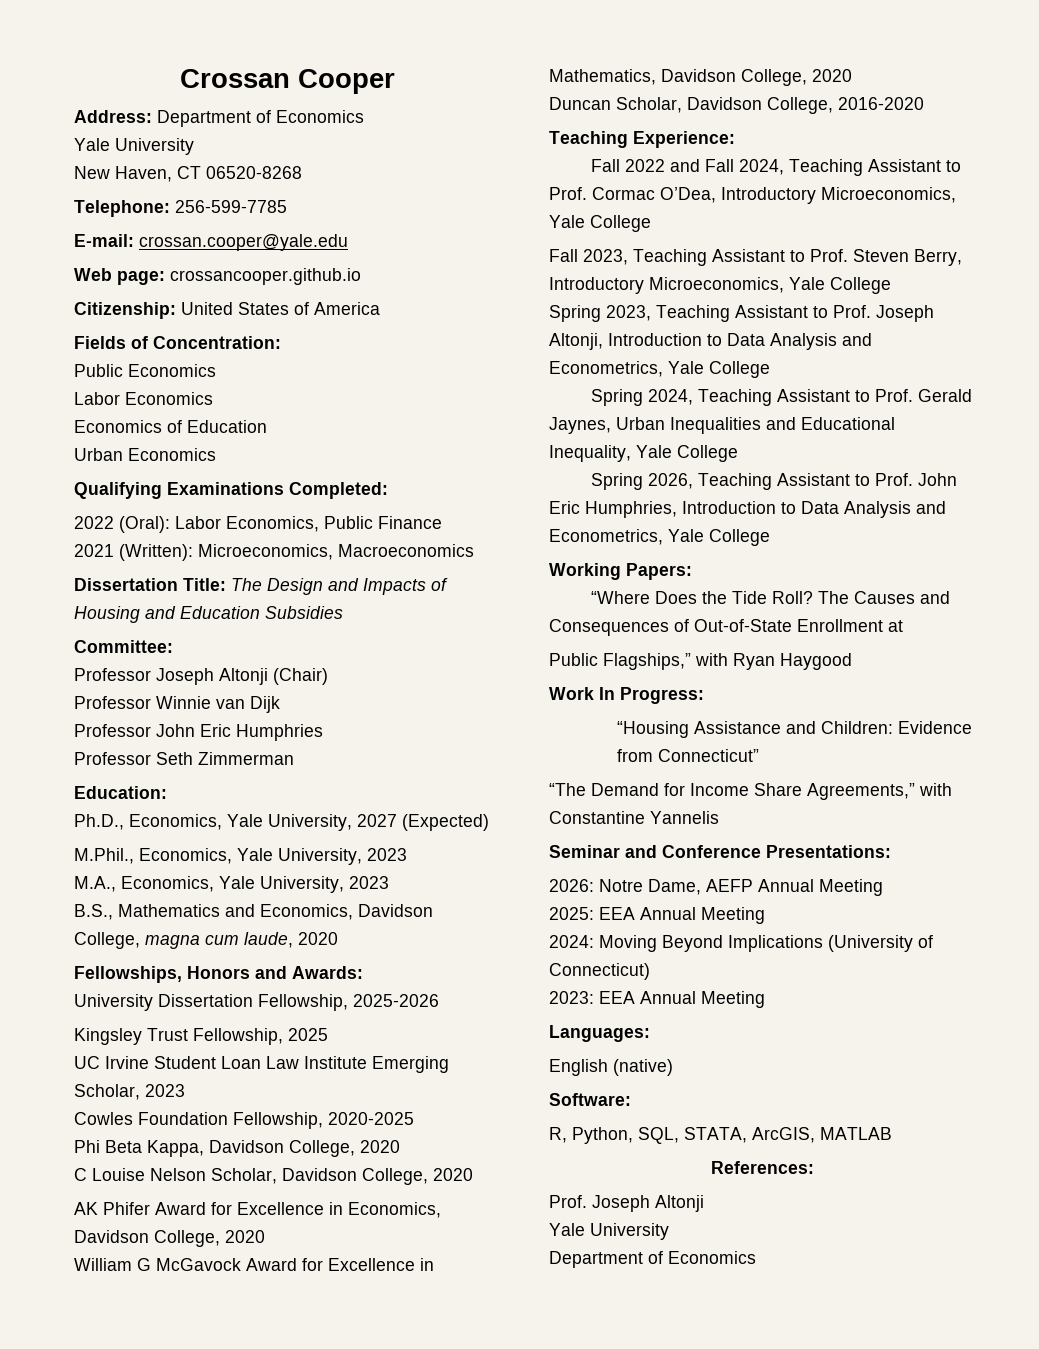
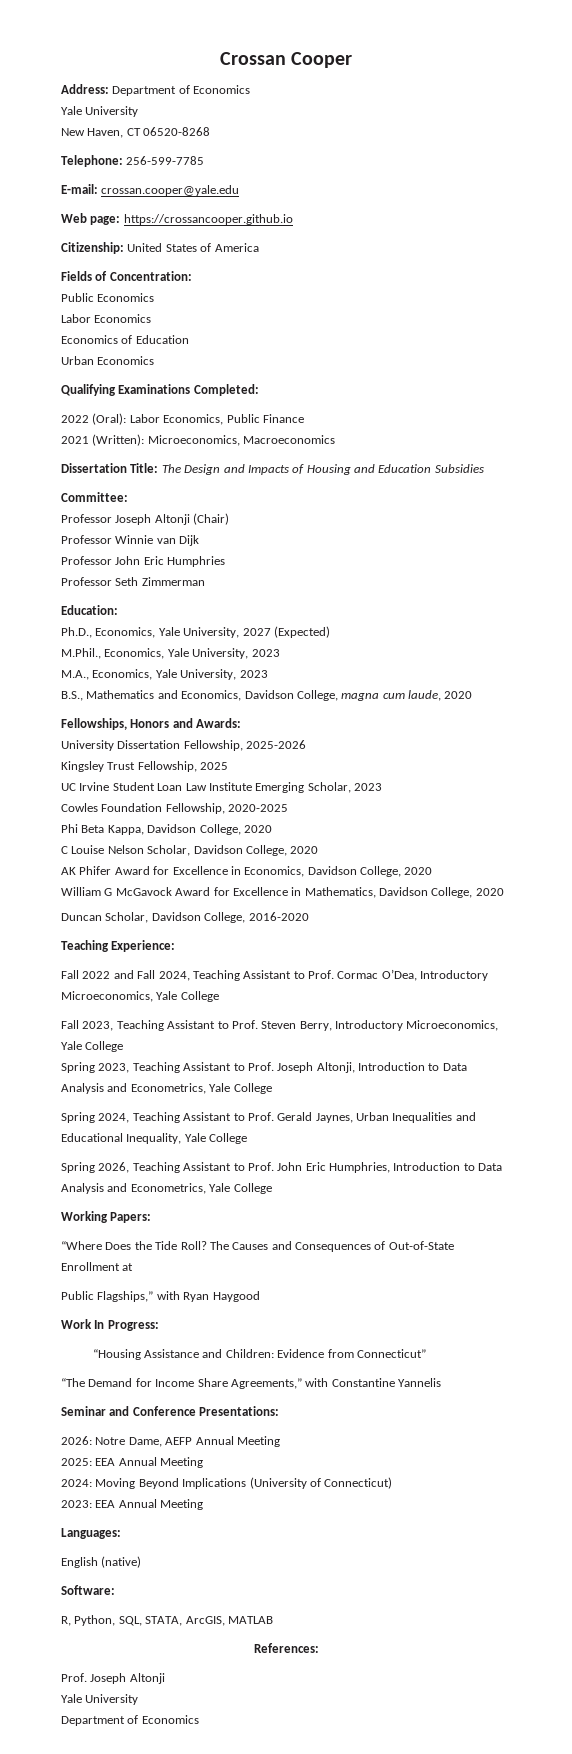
[170,268,361,285] crossancooper.github.io -> [123,214,293,225] https://crossancooper.github.io

